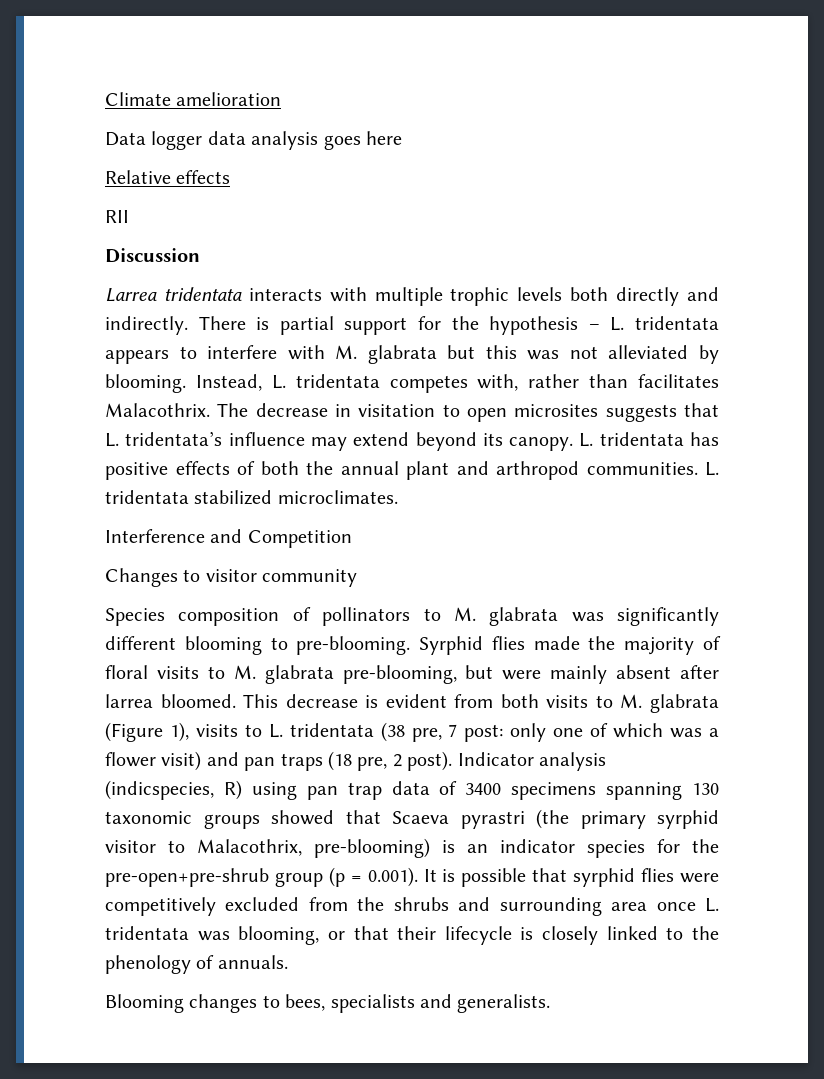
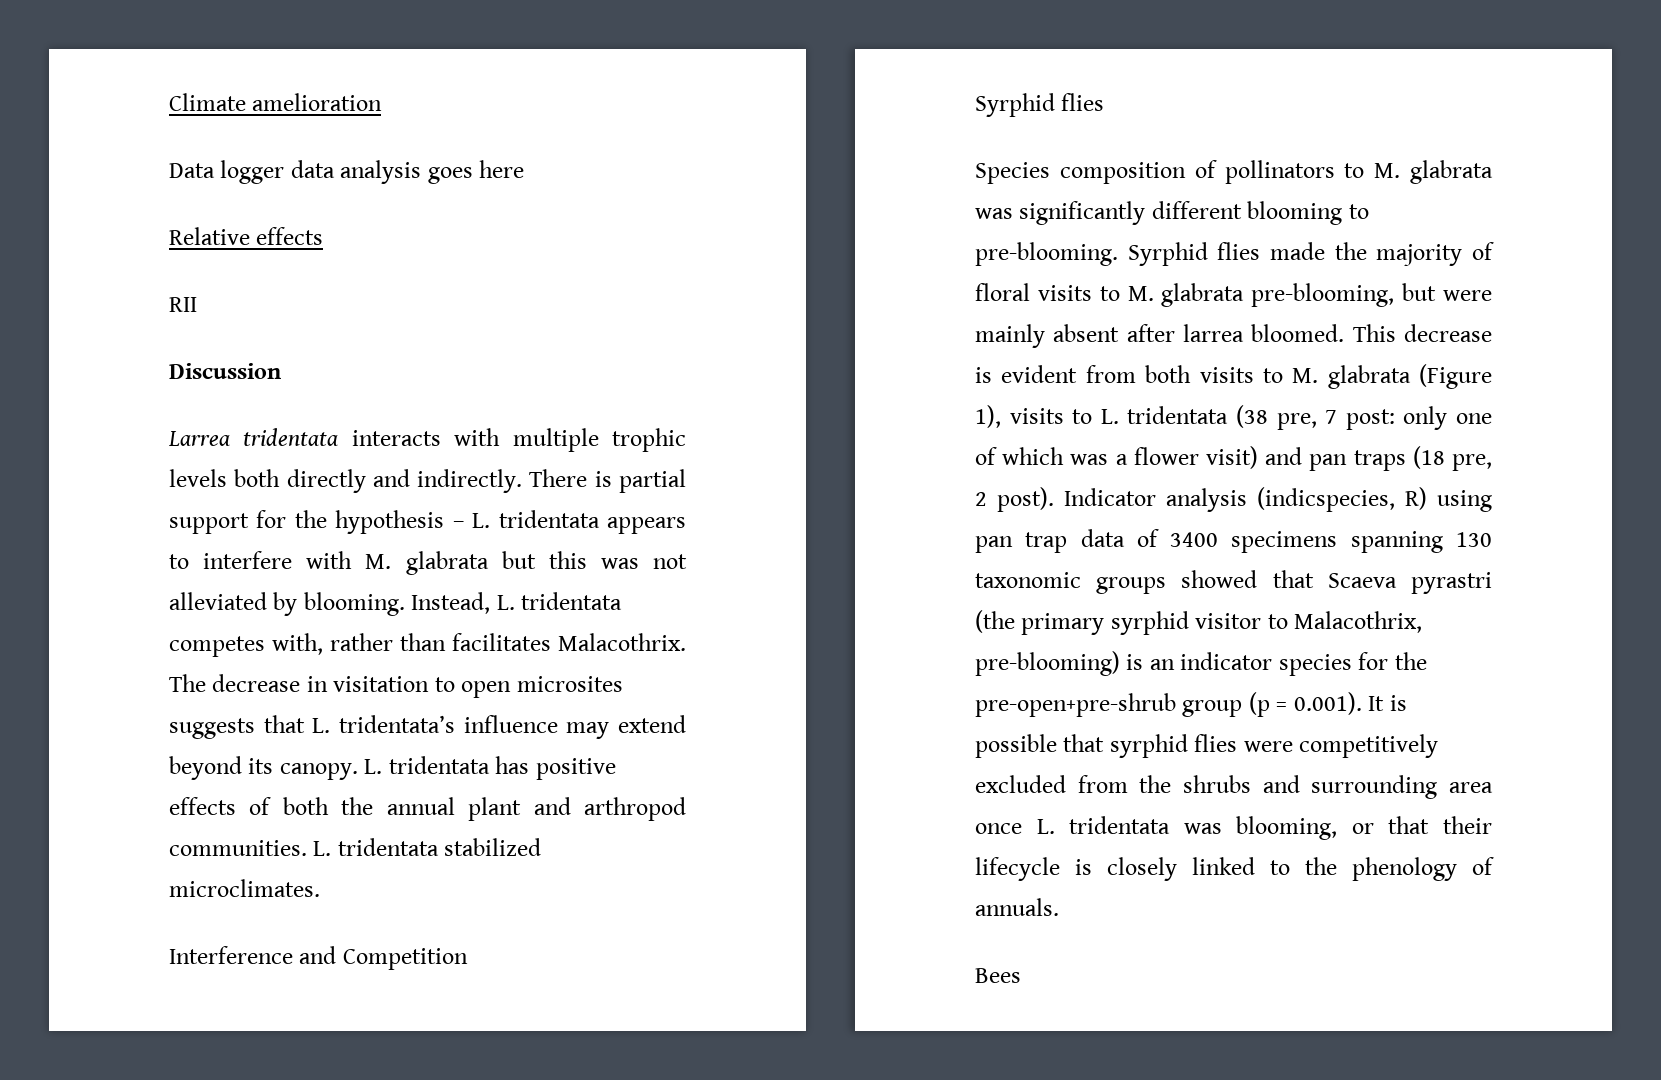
[105,568,358,587] Changes to visitor community -> [975,93,1105,117] Syrphid flies
[105,994,551,1013] Blooming changes to bees, specialists and generalists. -> [975,968,1021,983] Bees

